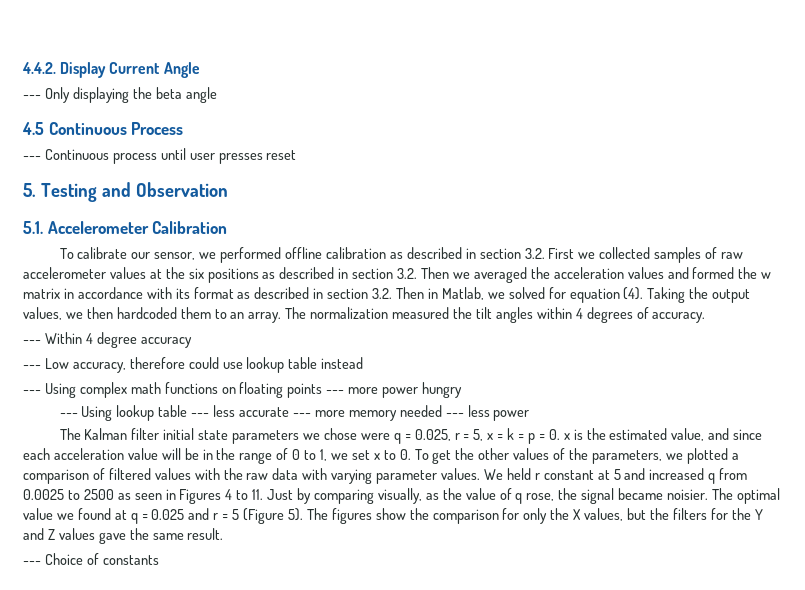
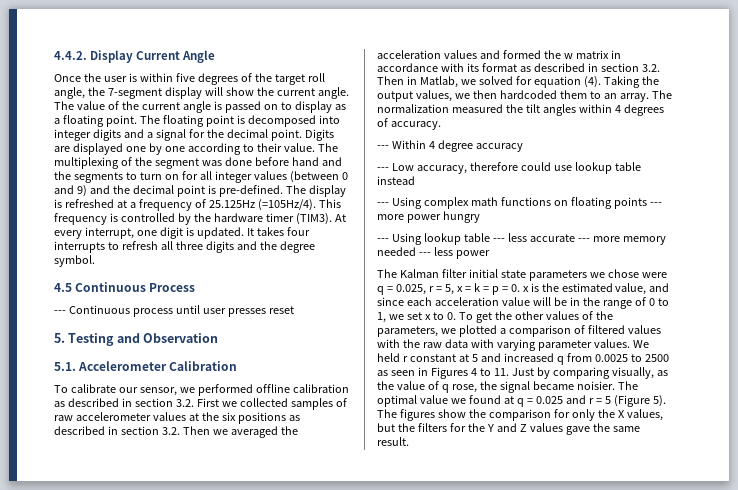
[23,87,217,103] --- Only displaying the beta angle -> [54,73,325,85] [54,87,349,99] [54,101,346,113] [54,115,340,127] [54,129,334,141] [54,143,338,155] [54,157,342,169] [54,171,348,183] [54,185,346,197] [54,199,341,211] [54,213,346,225] [54,227,310,239] [54,241,315,253] [54,255,95,267] Once the user is within five degrees of the target roll angle, the 7-segment display will show the current angle. The value of the current angle is passed on to display as a floating point. The floating point is decomposed into integer digits and a signal for the decimal point. Digits are displayed one by one according to their value. The multiplexing of the segment was done before hand and the segments to turn on for all integer values (between 0 and 9) and the decimal point is pre-defined. The display is refreshed at a frequency of 25.125Hz (=105Hz/4). This frequency is controlled by the hardware timer (TIM3). At every interrupt, one digit is updated. It takes four interrupts to refresh all three digits and the degree symbol.
[23,553,159,565] // --- Choice of constants -> (409, 441) none

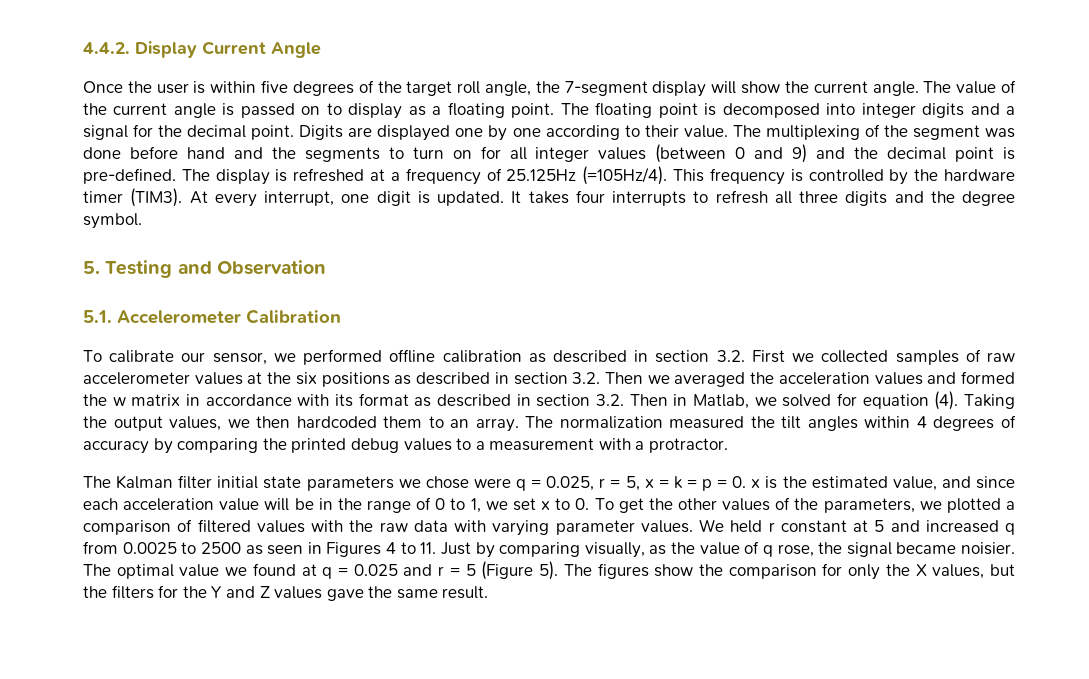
[54,282,196,292] [54,305,294,317] // 4.5 Continuous Process // --- Continuous process until user presses reset -> (142, 221) none
[390,121,441,130] [377,140,523,152] [377,162,641,174] [377,176,415,185] [377,197,662,209] [377,211,480,223] [377,233,666,245] [377,247,490,259] accuracy. // --- Within 4 degree accuracy // --- Low accuracy, therefore could use lookup table instead // --- Using complex math functions on floating points --- more power hungry // --- Using lookup table --- less accurate --- more memory needed --- less power -> [83,438,729,454] accuracy by comparing the printed debug values to a measurement with a protractor.

